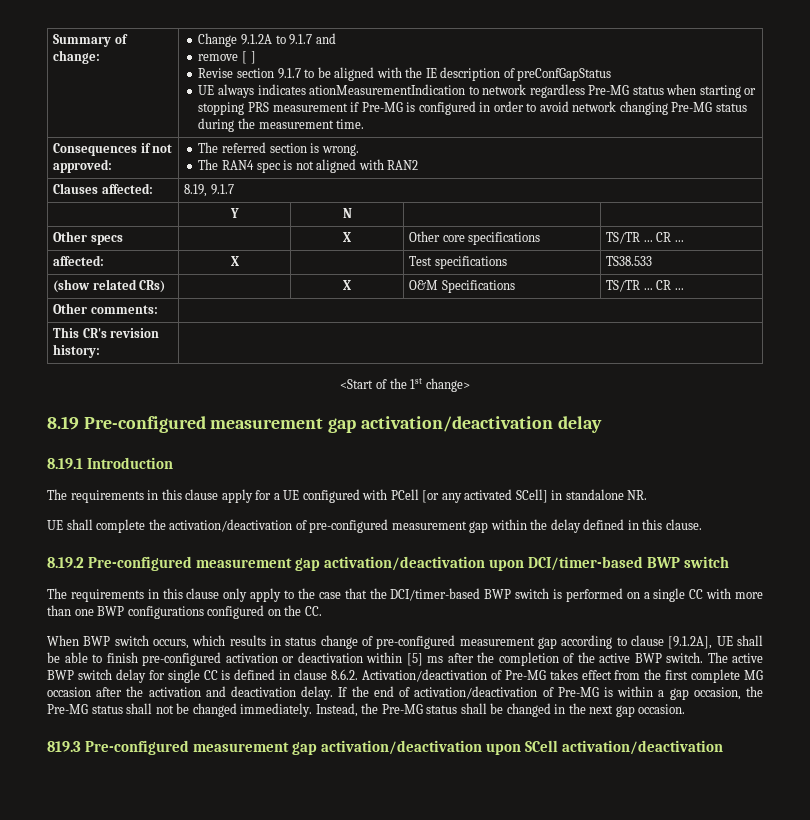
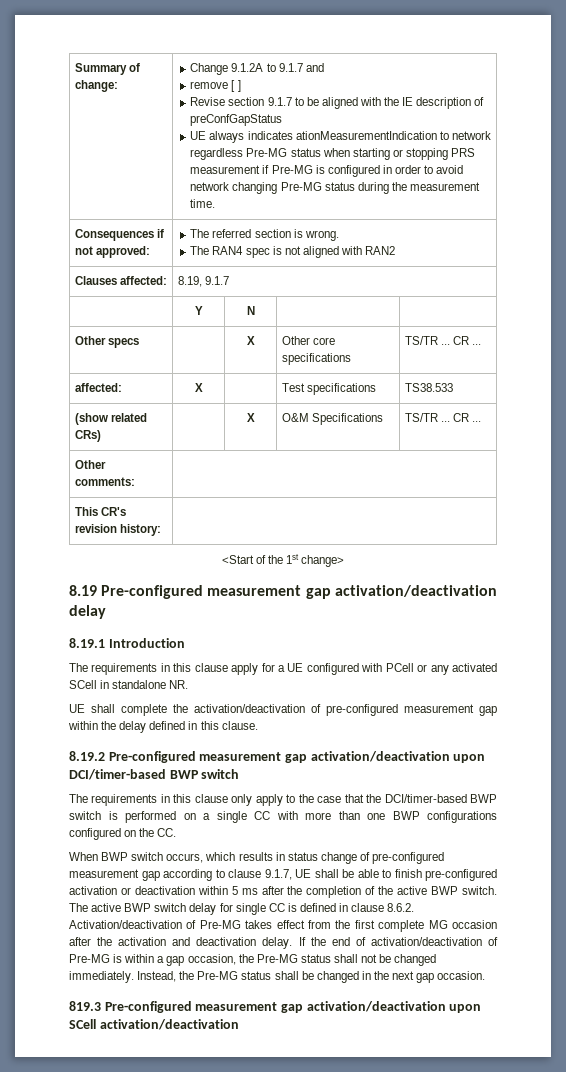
[422,490,440,503] [or -> [417,664,428,672] or
[515,489,548,503] SCell] -> [69,680,97,689] SCell
[668,636,713,649] [9.1.2A], -> [264,869,292,880] 9.1.7,
[406,653,423,666] [5] -> [231,886,238,895] 5

